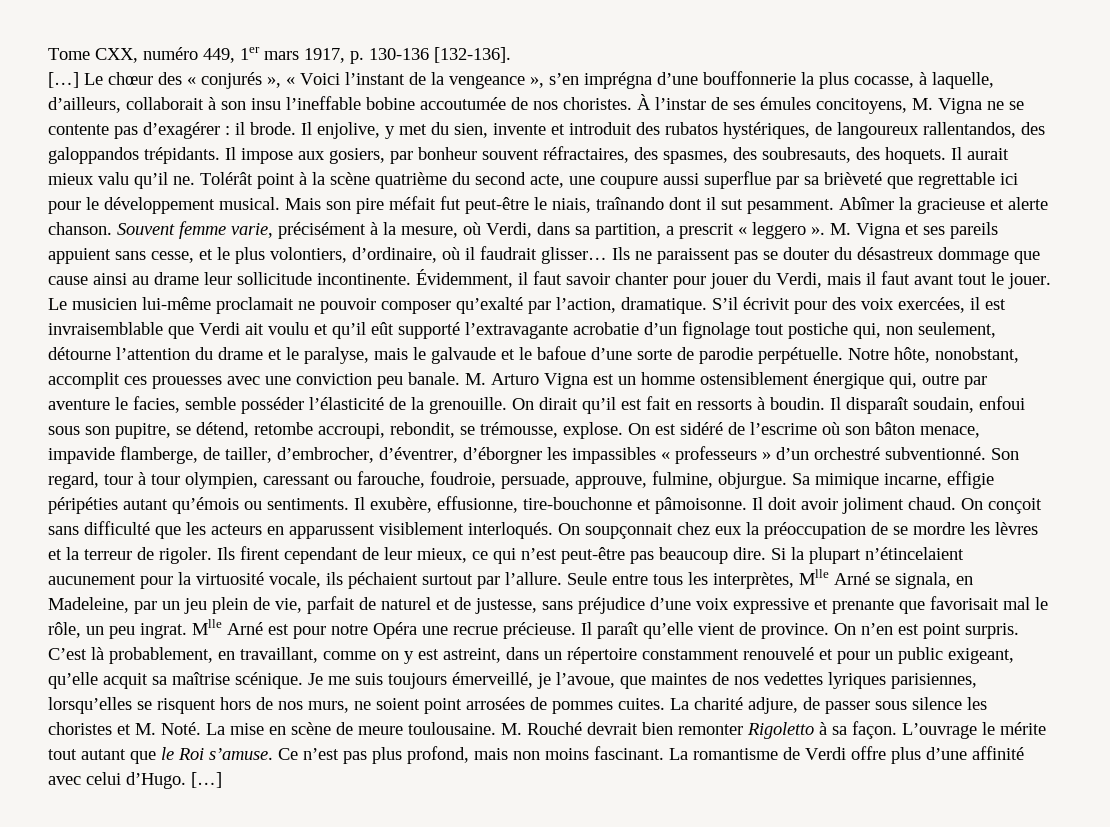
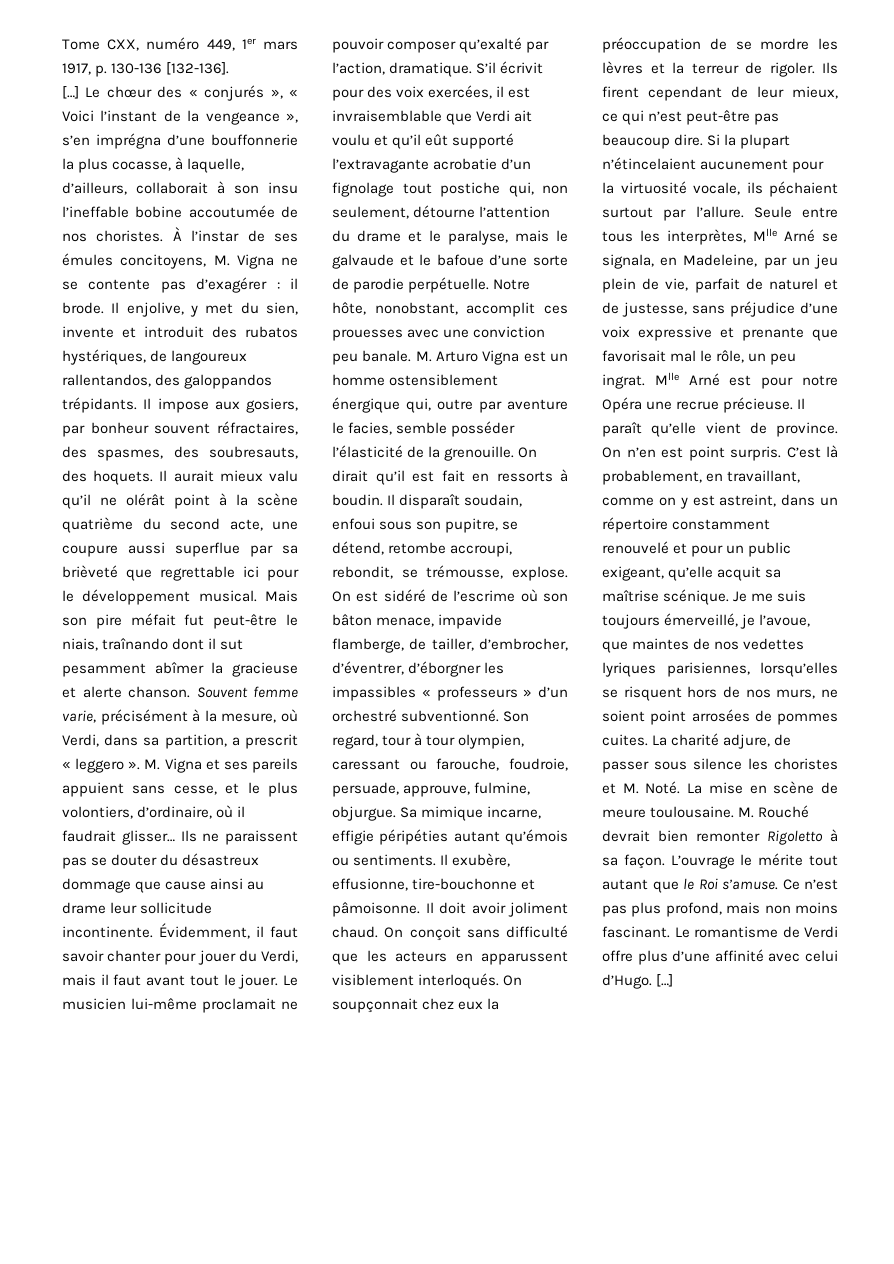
[173,172,253,185] ne. Tolérât -> [100,493,165,506] ne olérât
[747,197,894,214] pesamment. Abîmer -> [62,662,204,677] pesamment abîmer
[669,748,688,760] La -> [674,927,690,938] Le

